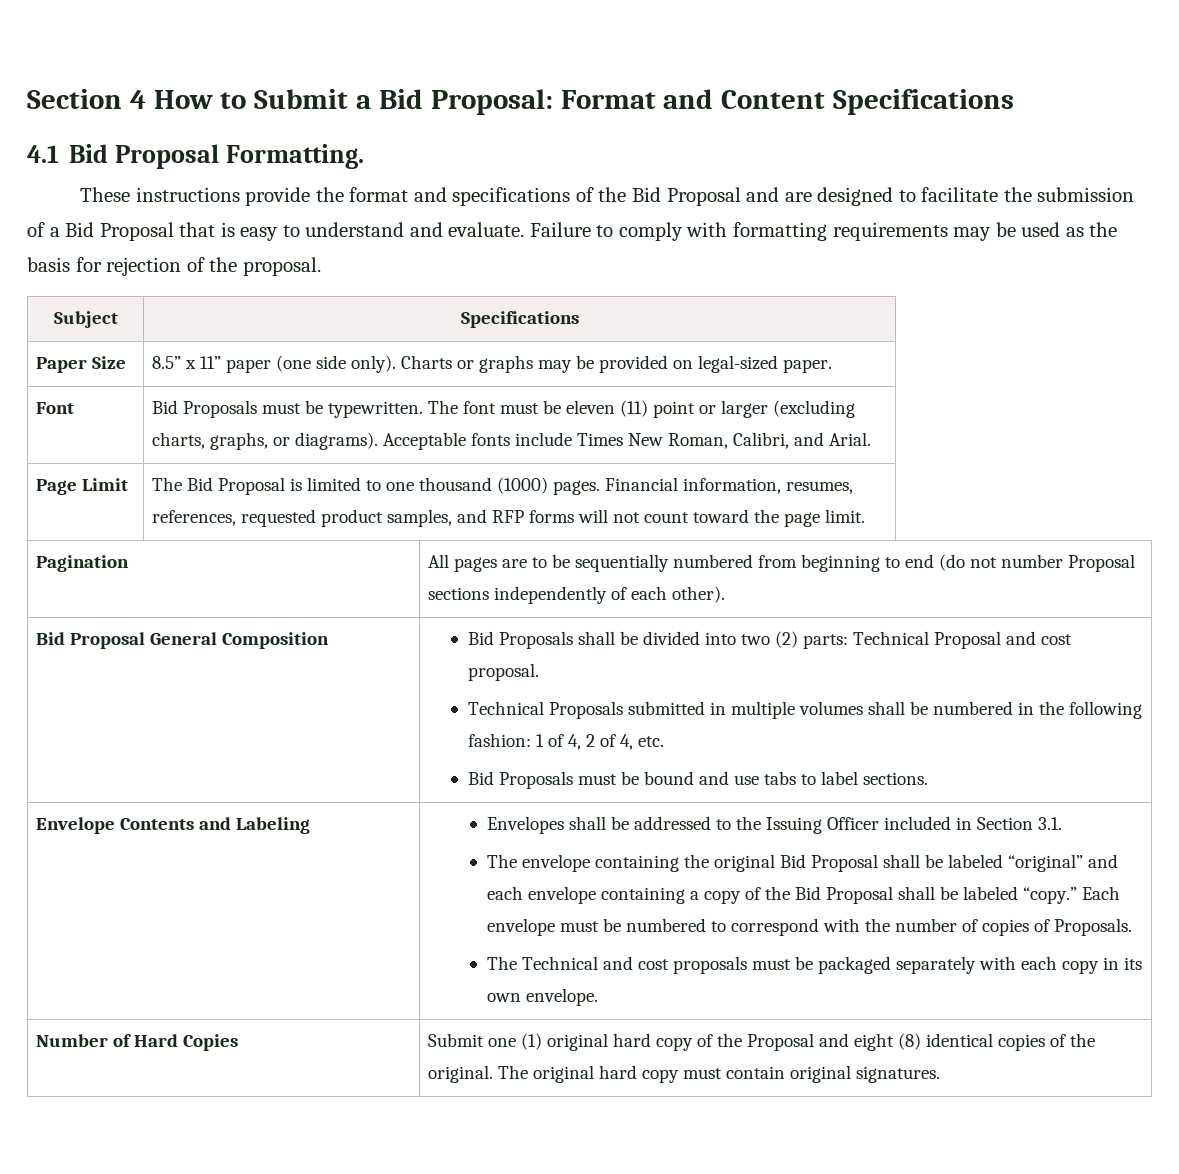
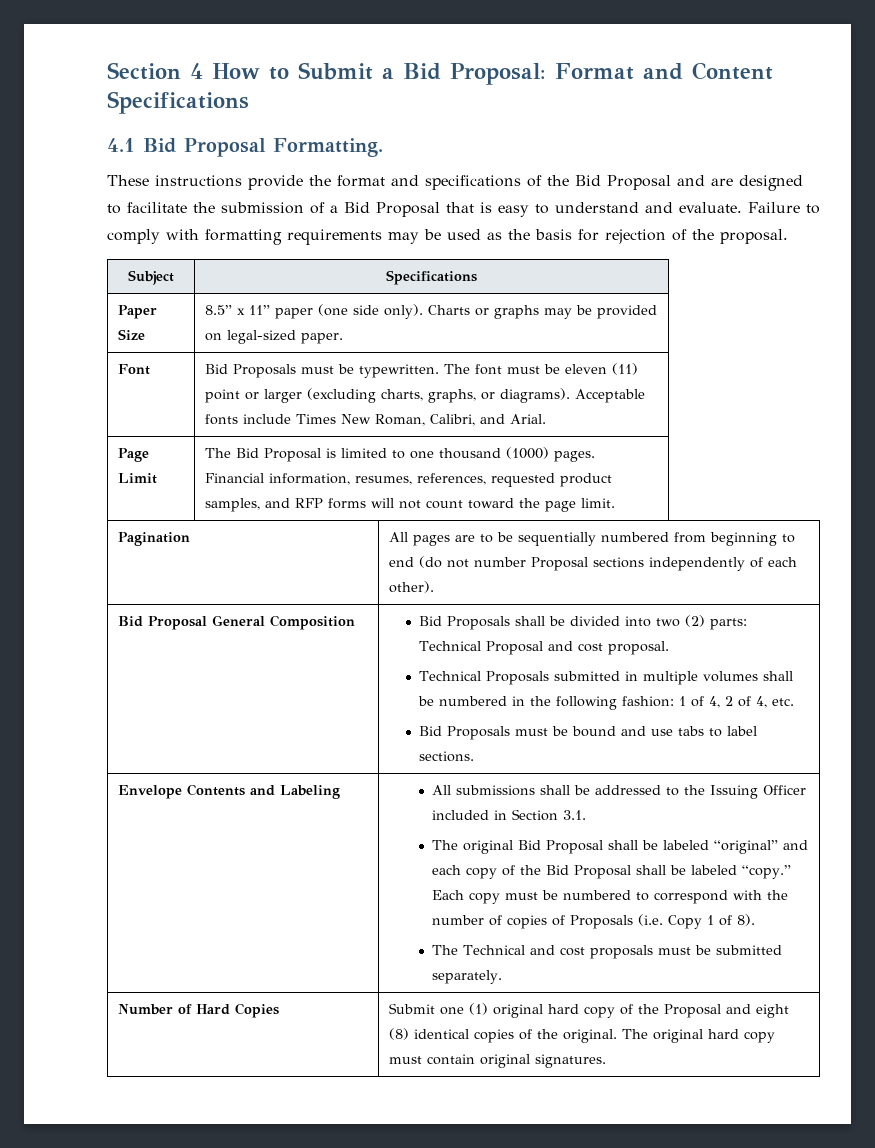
[487,816,565,834] Envelopes -> [432,785,536,796] All submissions
[522,854,710,872] envelope containing the -> (459, 845) none
[528,886,700,904] envelope containing a -> (462, 870) none
[487,918,556,936] envelope -> [469,892,501,904] copy
[1053,918,1132,936] Proposals. -> [570,914,756,929] Proposals (i.e. Copy 1 of 8).
[817,956,1142,974] [487,988,599,1006] packaged separately with each copy in its own envelope. -> [716,945,783,955] [432,970,503,984] submitted separately.

